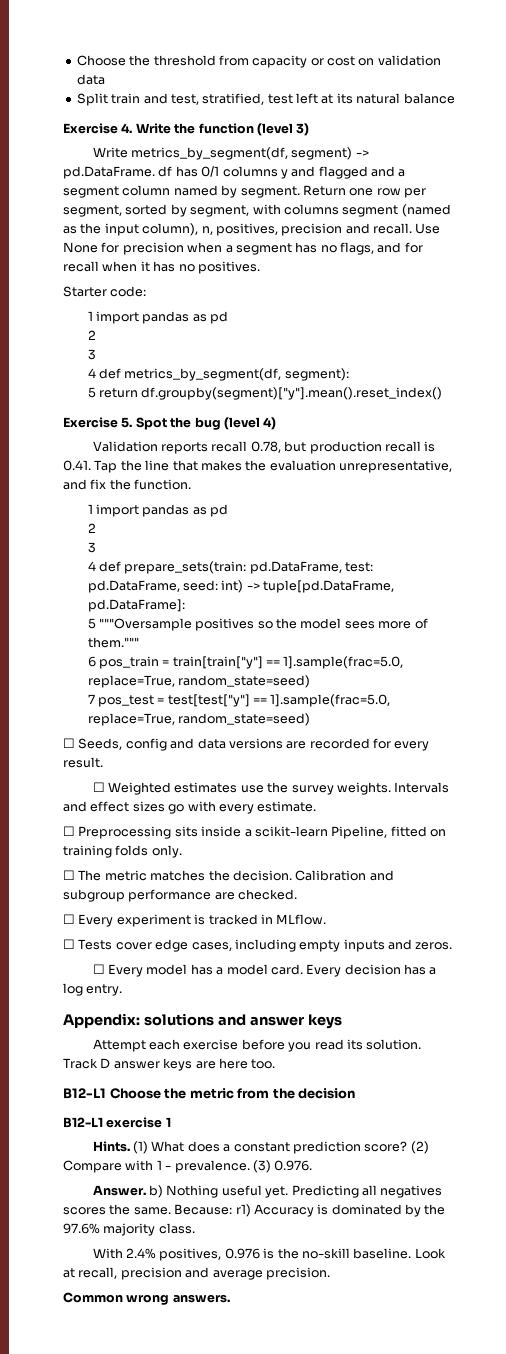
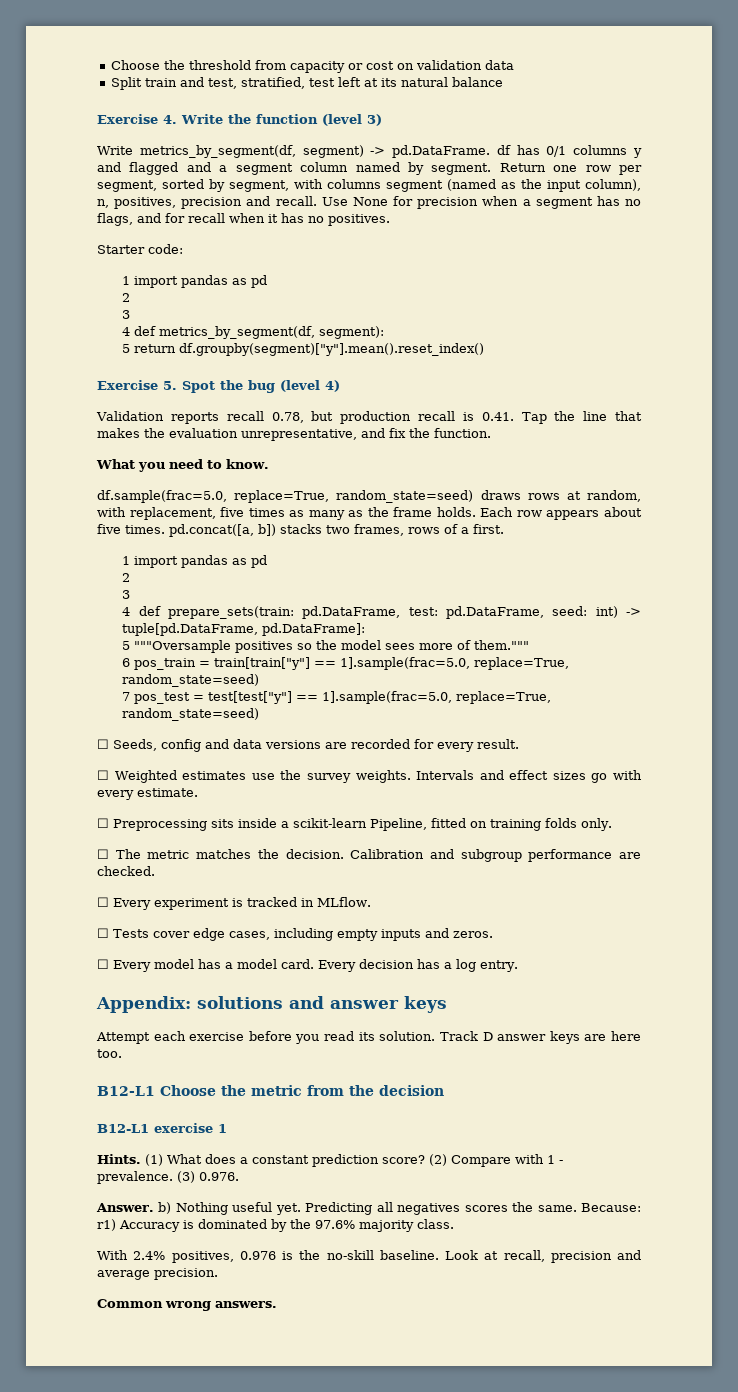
(192, 484) none -> [96,459,269,472] [97,490,641,503] [97,507,643,520] [97,524,504,537] // What you need to know. // df.sample(frac=5.0, replace=True, random_state=seed) draws rows at random, with replacement, five times as many as the frame holds. Each row appears about five times. pd.concat([a, b]) stacks two frames, rows of a first.

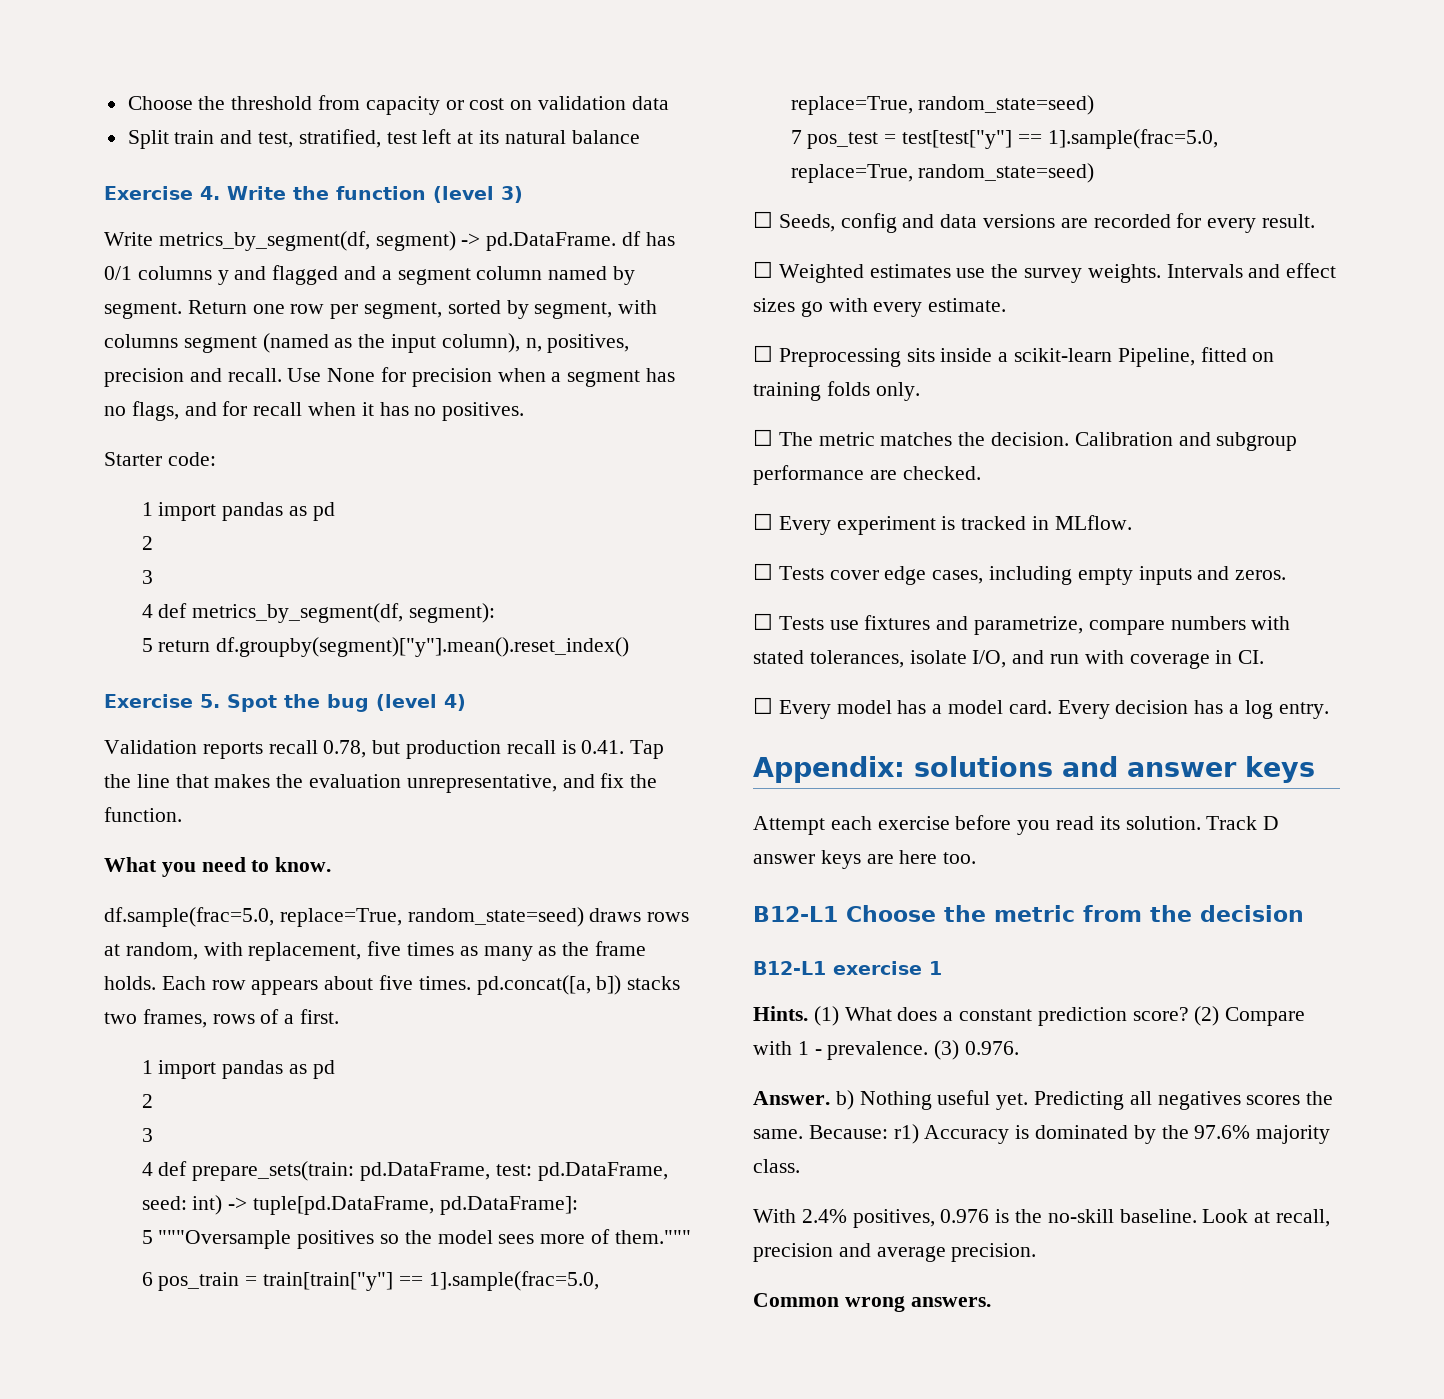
(493, 934) none -> [753,613,1291,635] [753,650,1265,669] // ☐ Tests use fixtures and parametrize, compare numbers with stated tolerances, isolate I/O, and run with coverage in CI.

